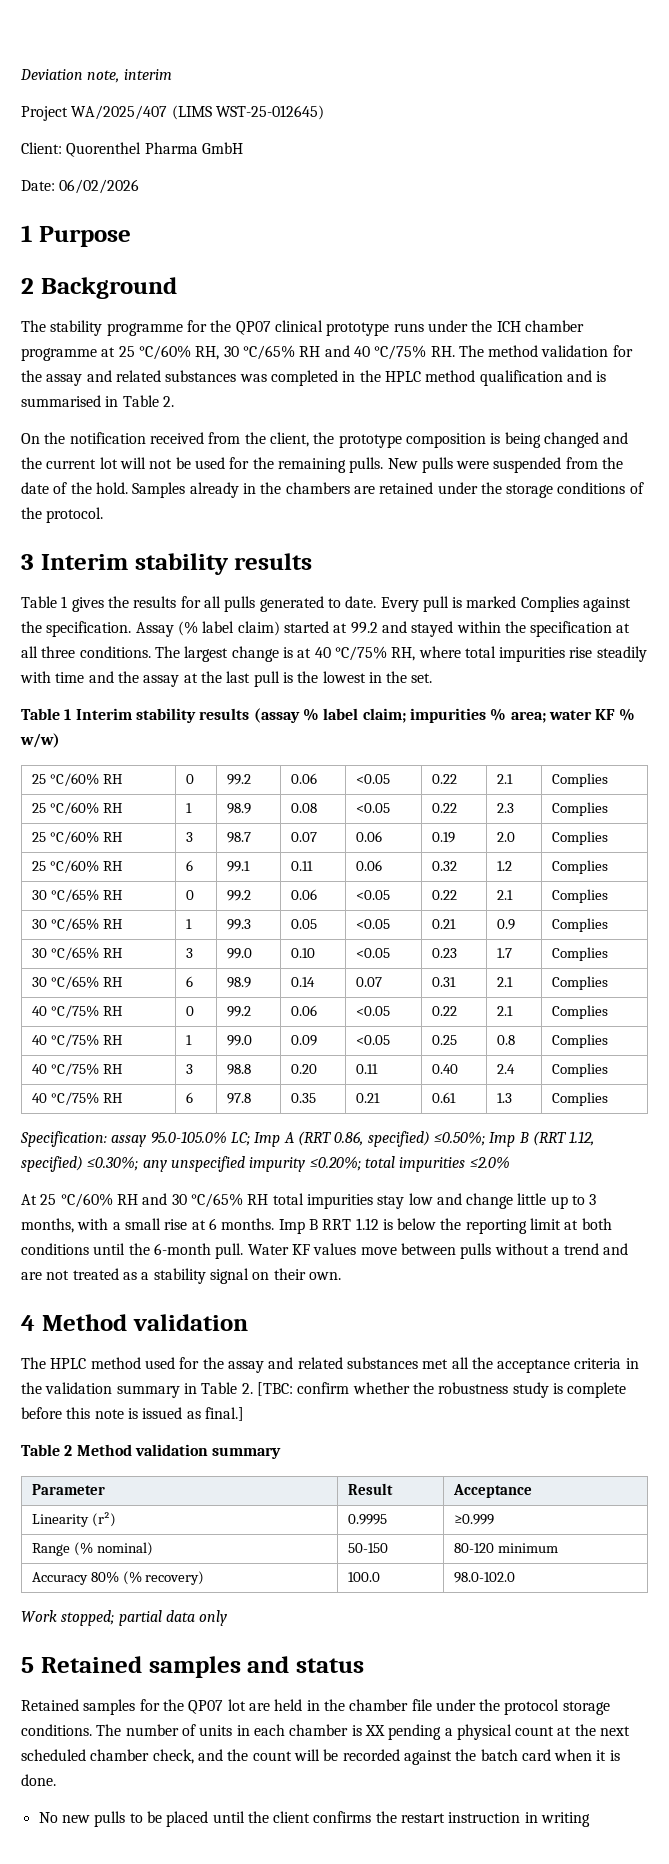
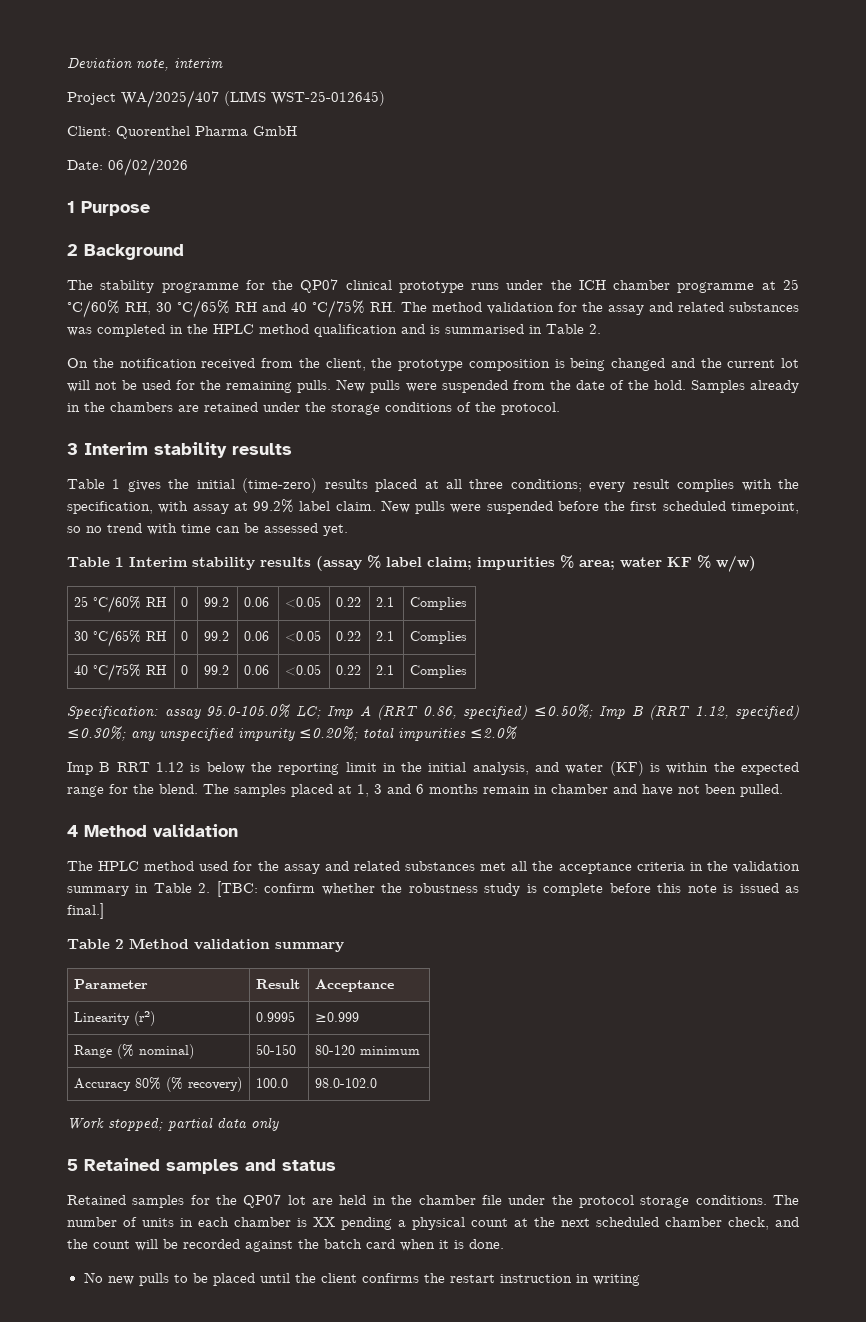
[133,596,632,612] [21,621,631,637] [21,646,647,662] [20,671,433,687] results for all pulls generated to date. Every pull is marked Complies against the specification. Assay (% label claim) started at 99.2 and stayed within the specification at all three conditions. The largest change is at 40 °C/75% RH, where total impurities rise steadily with time and the assay at the last pull is the lowest in the set. -> [196,478,799,493] [67,499,799,514] [67,523,348,536] initial (time-zero) results placed at all three conditions; every result complies with the specification, with assay at 99.2% label claim. New pulls were suspended before the first scheduled timepoint, so no trend with time can be assessed yet.
[31,802,122,815] [185,803,192,813] [226,803,251,814] [290,803,317,813] [355,803,390,813] [431,803,457,813] [496,803,514,813] [551,802,608,816] [31,831,122,844] [185,832,193,842] [226,832,251,843] [290,832,317,842] [355,831,382,842] [431,832,455,843] [496,832,515,842] [551,831,608,845] [31,860,122,873] [185,860,193,871] [226,861,250,872] [290,861,313,871] [355,860,382,871] [431,861,457,871] [496,861,512,871] [551,860,608,874] // 25 °C/60% RH | 1 | 98.9 | 0.08 | <0.05 | 0.22 | 2.3 | Complies // 25 °C/60% RH | 3 | 98.7 | 0.07 | 0.06 | 0.19 | 2.0 | Complies // 25 °C/60% RH | 6 | 99.1 | 0.11 | 0.06 | 0.32 | 1.2 | Complies -> (468, 603) none
[31,918,122,931] [185,919,192,929] [226,919,251,930] [290,919,317,929] [355,919,390,929] [431,919,456,929] [496,919,515,930] [551,918,608,932] [31,947,122,960] [185,948,193,958] [226,948,252,959] [290,948,315,958] [355,948,390,958] [431,948,457,958] [496,948,512,958] [551,947,608,961] [31,976,122,989] [185,976,193,987] [226,977,251,988] [290,977,315,987] [355,977,382,987] [431,977,456,987] [496,977,513,987] [551,976,608,990] // 30 °C/65% RH | 1 | 99.3 | 0.05 | <0.05 | 0.21 | 0.9 | Complies // 30 °C/65% RH | 3 | 99.0 | 0.10 | <0.05 | 0.23 | 1.7 | Complies // 30 °C/65% RH | 6 | 98.9 | 0.14 | 0.07 | 0.31 | 2.1 | Complies -> (468, 637) none
[31,1034,122,1047] [185,1035,192,1045] [226,1035,252,1046] [290,1035,317,1046] [355,1035,390,1045] [431,1035,457,1045] [496,1035,515,1045] [551,1034,608,1048] [31,1063,122,1076] [185,1064,193,1074] [226,1064,251,1075] [290,1064,317,1074] [355,1064,378,1074] [431,1064,458,1074] [496,1064,515,1074] [551,1063,608,1077] [31,1092,122,1105] [185,1092,193,1103] [226,1093,251,1104] [290,1093,316,1103] [355,1093,380,1103] [431,1092,456,1103] [496,1093,512,1103] [551,1092,608,1106] // 40 °C/75% RH | 1 | 99.0 | 0.09 | <0.05 | 0.25 | 0.8 | Complies // 40 °C/75% RH | 3 | 98.8 | 0.20 | 0.11 | 0.40 | 2.4 | Complies // 40 °C/75% RH | 6 | 97.8 | 0.35 | 0.21 | 0.61 | 1.3 | Complies -> (468, 671) none
[21,1193,597,1209] [21,1218,275,1233] At 25 °C/60% RH and 30 °C/65% RH total impurities stay low and change little up to 3 months, with a small rise at 6 months. -> (517, 732) none
[564,1218,612,1230] [21,1243,629,1259] [21,1268,341,1284] at both conditions until the 6-month pull. Water KF values move between pulls without a trend and are not treated as a stability signal on their own. -> [382,761,799,776] [67,784,783,797] in the initial analysis, and water (KF) is within the expected range for the blend. The samples placed at 1, 3 and 6 months remain in chamber and have not been pulled.

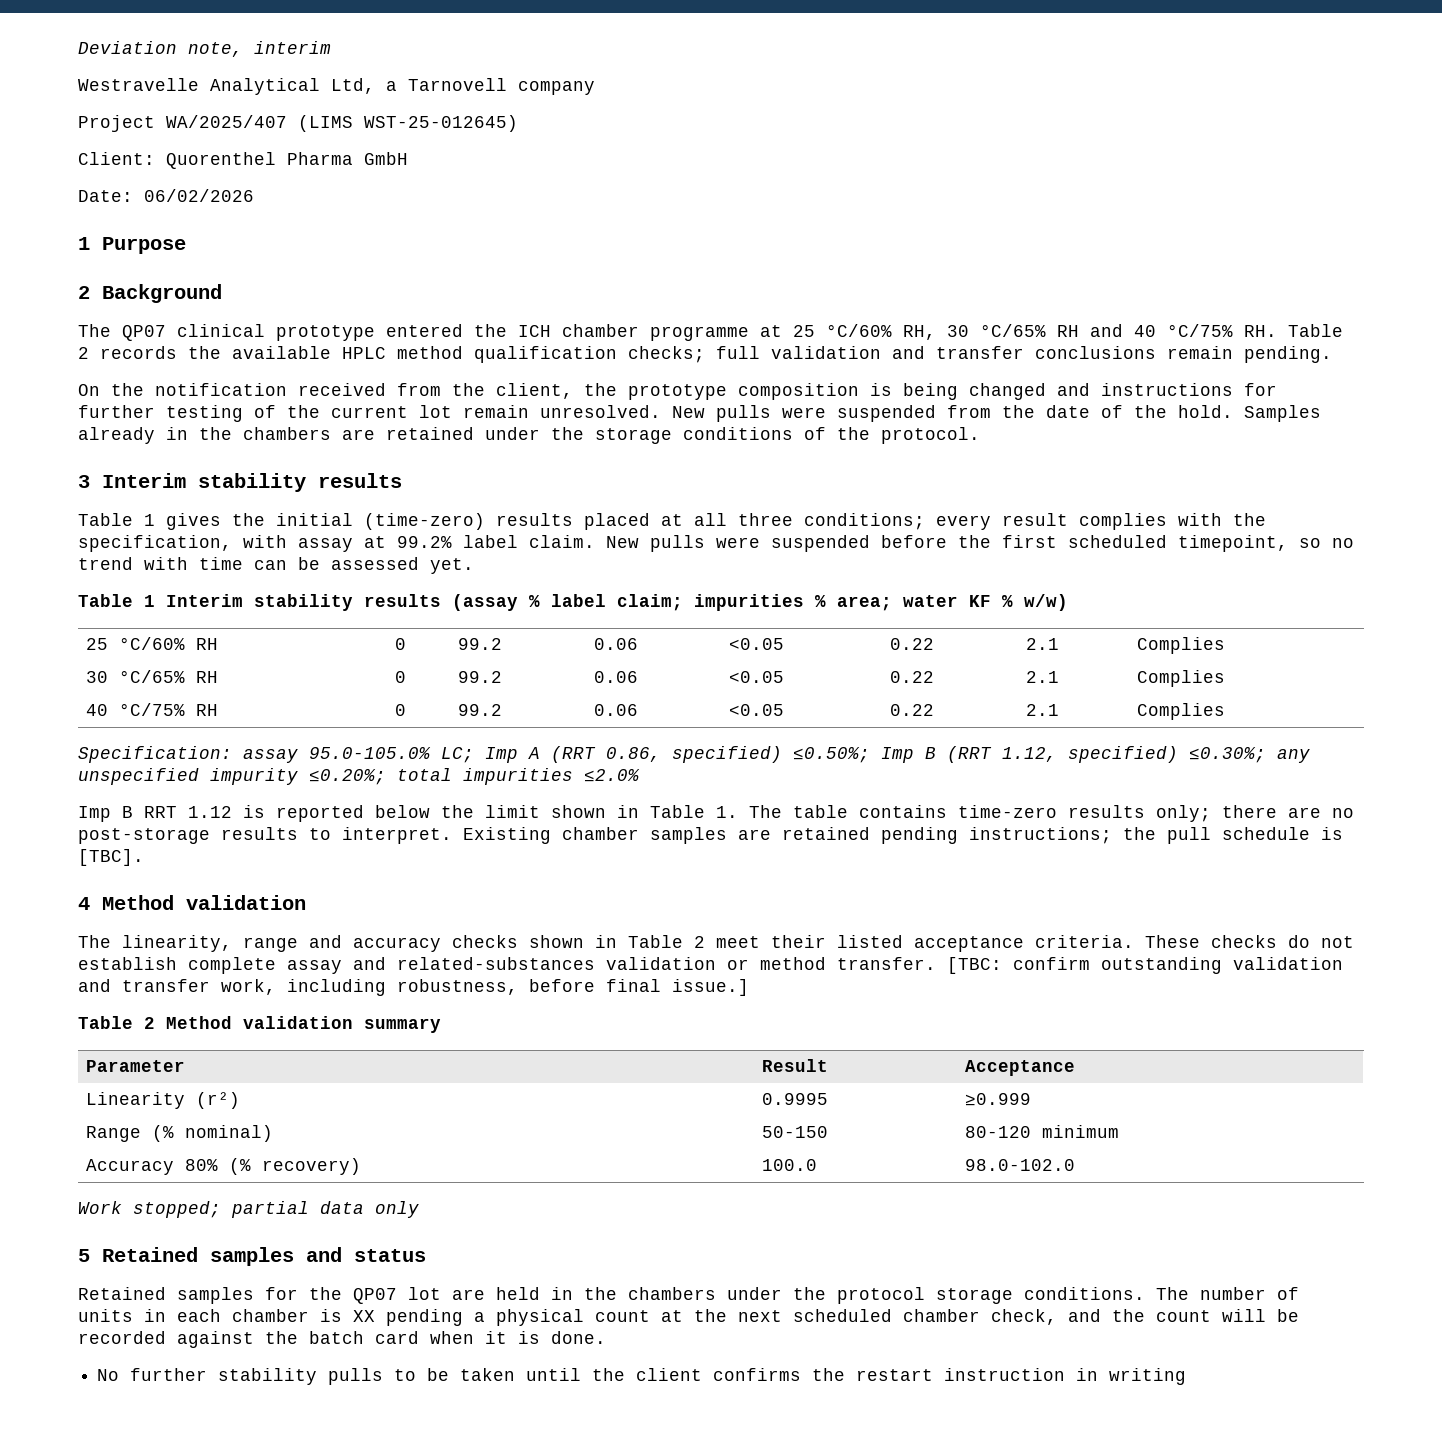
(223, 63) none -> [78,78,595,95] // Westravelle Analytical Ltd, a Tarnovell company
[100,280,294,293] stability programme for the -> (111, 330) none
[471,280,544,290] runs under -> [386,324,463,337] entered
[401,302,799,315] [67,324,601,337] The method validation for the assay and related substances was completed in the HPLC method qualification and is summarised in Table 2. -> [1288,324,1343,337] [78,346,1332,363] Table 2 records the available HPLC method qualification checks; full validation and transfer conclusions remain pending.
[700,358,799,368] [67,380,332,393] the current lot will not be used for the remaining pulls. -> [1101,383,1277,396] [78,405,661,422] instructions for further testing of the current lot remain unresolved.
(201, 767) none -> [276,805,364,822] reported
[278,761,799,776] [67,784,783,797] [67,824,238,837] [67,861,801,874] [67,881,800,897] [67,903,104,919] reporting limit in the initial analysis, and water (KF) is within the expected range for the blend. The samples placed at 1, 3 and 6 months remain in chamber and have not been pulled. // 4 Method validation // The HPLC method used for the assay and related substances met all the acceptance criteria in the validation summary in Table 2. [TBC: confirm whether the robustness study is complete before this note is issued as final.] -> [485,805,1354,822] [78,827,1343,844] [78,849,144,866] [78,895,306,910] [78,935,1354,952] [78,957,1343,974] [78,979,749,996] limit shown in Table 1. The table contains time-zero results only; there are no post-storage results to interpret. Existing chamber samples are retained pending instructions; the pull schedule is [TBC]. // 4 Method validation // The linearity, range and accuracy checks shown in Table 2 meet their listed acceptance criteria. These checks do not establish complete assay and related-substances validation or method transfer. [TBC: confirm outstanding validation and transfer work, including robustness, before final issue.]
[418,1195,502,1205] chamber file -> [628,1287,716,1300] chambers
[107,1276,134,1285] new -> [130,1368,318,1385] further stability
[212,1273,255,1286] placed -> [460,1368,516,1381] taken

